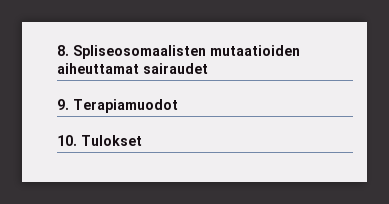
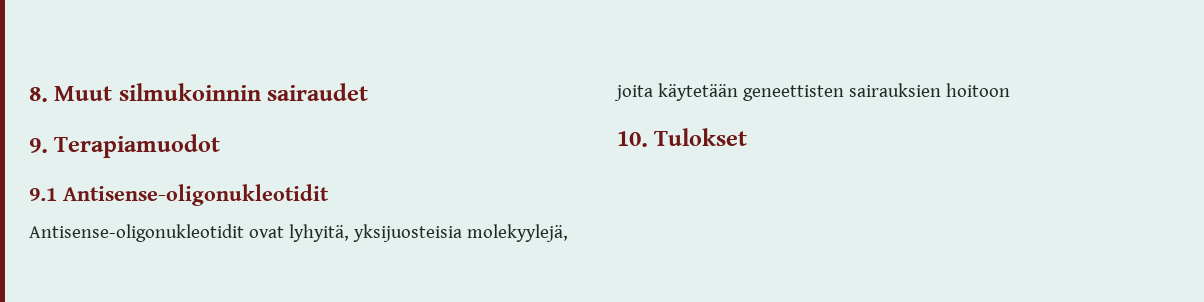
[73,45,300,59] [57,63,139,74] Spliseosomaalisten mutaatioiden aiheuttamat -> [54,83,261,101] Muut silmukoinnin
(178, 106) none -> [29,184,329,206] [29,224,568,242] [614,83,1010,101] // 9.1 Antisense-oligonukleotidit // Antisense-oligonukleotidit ovat lyhyitä, yksijuosteisia molekyylejä, joita käytetään geneettisten sairauksien hoitoon

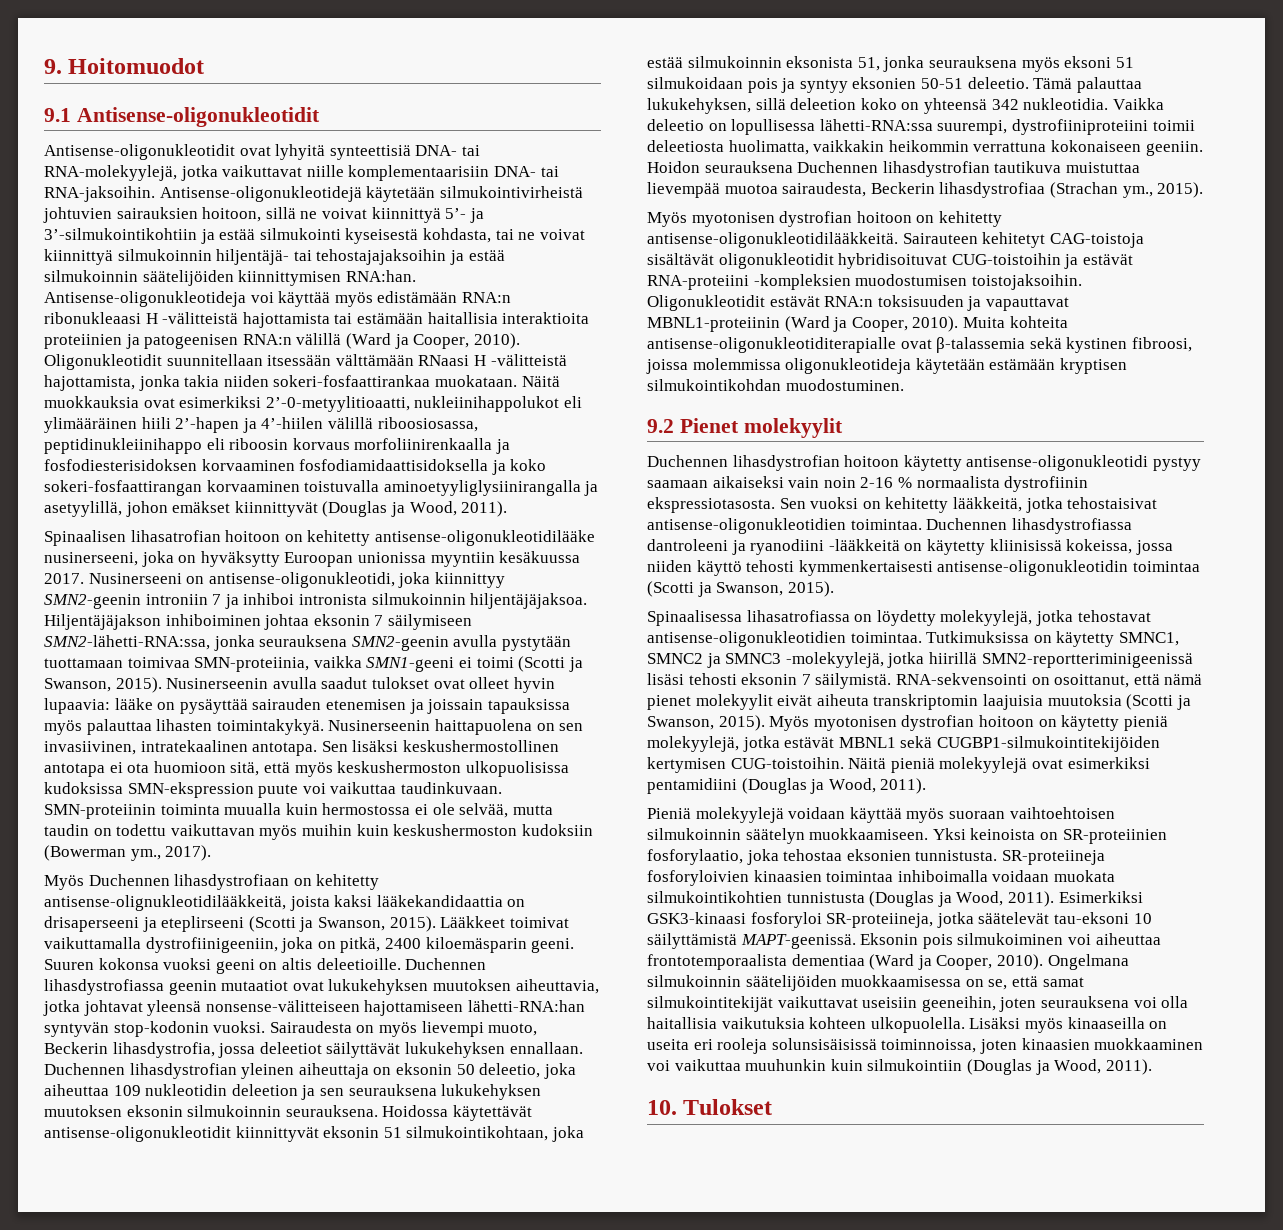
[29,83,369,102] [29,134,221,158] [29,184,329,206] [29,224,568,242] [614,83,1010,101] 8. Muut silmukoinnin sairaudet // 9. Terapiamuodot // 9.1 Antisense-oligonukleotidit // Antisense-oligonukleotidit ovat lyhyitä, yksijuosteisia molekyylejä, joita käytetään geneettisten sairauksien hoitoon -> [44,58,205,74] [44,107,320,127] [44,144,480,160] [44,165,559,181] [44,186,583,202] [43,207,484,223] [44,228,585,244] [44,249,505,265] [44,270,416,286] [44,291,511,307] [44,312,590,328] [44,333,520,349] [44,354,567,370] [44,375,560,391] [44,396,582,412] [44,417,478,433] [44,438,510,454] [44,459,547,475] [44,480,599,496] [44,501,508,517] [44,530,595,546] [44,551,581,567] [44,572,505,588] [44,593,588,609] [44,614,472,630] [44,635,571,651] [44,656,583,672] [44,677,555,693] [44,698,570,714] [44,719,584,735] [44,740,559,756] [44,761,569,777] [44,782,502,798] [44,803,553,819] [44,824,593,840] [44,845,212,861] [44,874,380,890] [44,895,526,911] [44,916,569,932] [44,937,575,953] [44,958,487,974] [44,979,599,995] [43,1000,585,1016] [44,1021,538,1037] [44,1042,583,1058] [44,1063,576,1079] [44,1084,542,1100] [44,1105,532,1121] [44,1126,584,1142] [647,56,1134,72] [647,77,1142,93] [647,98,1164,114] [647,119,1195,135] [647,140,1203,156] [647,161,1140,177] [647,182,1204,198] [647,211,1002,227] [647,232,1144,248] [647,253,1133,269] [647,274,1082,290] [647,295,1069,311] [647,316,1068,332] [647,337,1192,353] [646,358,1127,374] [647,379,904,391] [647,418,843,438] [647,455,1201,471] [647,476,1089,492] [647,497,1158,513] [647,518,1132,534] [647,539,1173,555] [647,560,1200,576] [647,581,834,597] [647,610,1151,626] [647,631,1179,647] [647,652,1193,668] [647,673,1203,689] [647,694,1191,710] [647,715,1168,731] [647,736,1160,752] [647,757,1150,773] [647,778,927,794] [647,807,1115,823] [647,828,1167,844] [647,849,1105,865] [647,870,1115,886] [647,891,1143,907] [647,912,1152,928] [647,933,1161,949] [647,954,1129,970] [647,975,1084,991] [647,996,1189,1012] [647,1017,1168,1033] [647,1038,1204,1054] [647,1059,1152,1075] 9. Hoitomuodot // 9.1 Antisense-oligonukleotidit // Antisense-oligonukleotidit ovat lyhyitä synteettisiä DNA- tai RNA-molekyylejä, jotka vaikuttavat niille komplementaarisiin DNA- tai RNA-jaksoihin. Antisense-oligonukleotidejä käytetään silmukointivirheistä johtuvien sairauksien hoitoon, sillä ne voivat kiinnittyä 5’- ja 3’-silmukointikohtiin ja estää silmukointi kyseisestä kohdasta, tai ne voivat kiinnittyä silmukoinnin hiljentäjä- tai tehostajajaksoihin ja estää silmukoinnin säätelijöiden kiinnittymisen RNA:han. Antisense-oligonukleotideja voi käyttää myös edistämään RNA:n ribonukleaasi H -välitteistä hajottamista tai estämään haitallisia interaktioita proteiinien ja patogeenisen RNA:n välillä (Ward ja Cooper, 2010). Oligonukleotidit suunnitellaan itsessään välttämään RNaasi H -välitteistä hajottamista, jonka takia niiden sokeri-fosfaattirankaa muokataan. Näitä muokkauksia ovat esimerkiksi 2’-0-metyylitioaatti, nukleiinihappolukot eli ylimääräinen hiili 2’-hapen ja 4’-hiilen välillä riboosiosassa, peptidinukleiinihappo eli riboosin korvaus morfoliinirenkaalla ja fosfodiesterisidoksen korvaaminen fosfodiamidaattisidoksella ja koko sokeri-fosfaattirangan korvaaminen toistuvalla aminoetyyliglysiinirangalla ja asetyylillä, johon emäkset kiinnittyvät (Douglas ja Wood, 2011). // Spinaalisen lihasatrofian hoitoon on kehitetty antisense-oligonukleotidilääke nusinerseeni, joka on hyväksytty Euroopan unionissa myyntiin kesäkuussa 2017. Nusinerseeni on antisense-oligonukleotidi, joka kiinnittyy SMN2-geenin introniin 7 ja inhiboi intronista silmukoinnin hiljentäjäjaksoa. Hiljentäjäjakson inhiboiminen johtaa eksonin 7 säilymiseen SMN2-lähetti-RNA:ssa, jonka seurauksena SMN2-geenin avulla pystytään tuottamaan toimivaa SMN-proteiinia, vaikka SMN1-geeni ei toimi (Scotti ja Swanson, 2015). Nusinerseenin avulla saadut tulokset ovat olleet hyvin lupaavia: lääke on pysäyttää sairauden etenemisen ja joissain tapauksissa myös palauttaa lihasten toimintakykyä. Nusinerseenin haittapuolena on sen invasiivinen, intratekaalinen antotapa. Sen lisäksi keskushermostollinen antotapa ei ota huomioon sitä, että myös keskushermoston ulkopuolisissa kudoksissa SMN-ekspression puute voi vaikuttaa taudinkuvaan. SMN-proteiinin toiminta muualla kuin hermostossa ei ole selvää, mutta taudin on todettu vaikuttavan myös muihin kuin keskushermoston kudoksiin (Bowerman ym., 2017). // Myös Duchennen lihasdystrofiaan on kehitetty antisense-olignukleotidilääkkeitä, joista kaksi lääkekandidaattia on drisaperseeni ja eteplirseeni (Scotti ja Swanson, 2015). Lääkkeet toimivat vaikuttamalla dystrofiinigeeniin, joka on pitkä, 2400 kiloemäsparin geeni. Suuren kokonsa vuoksi geeni on altis deleetioille. Duchennen lihasdystrofiassa geenin mutaatiot ovat lukukehyksen muutoksen aiheuttavia, jotka johtavat yleensä nonsense-välitteiseen hajottamiseen lähetti-RNA:han syntyvän stop-kodonin vuoksi. Sairaudesta on myös lievempi muoto, Beckerin lihasdystrofia, jossa deleetiot säilyttävät lukukehyksen ennallaan. Duchennen lihasdystrofian yleinen aiheuttaja on eksonin 50 deleetio, joka aiheuttaa 109 nukleotidin deleetion ja sen seurauksena lukukehyksen muutoksen eksonin silmukoinnin seurauksena. Hoidossa käytettävät antisense-oligonukleotidit kiinnittyvät eksonin 51 silmukointikohtaan, joka estää silmukoinnin eksonista 51, jonka seurauksena myös eksoni 51 silmukoidaan pois ja syntyy eksonien 50-51 deleetio. Tämä palauttaa lukukehyksen, sillä deleetion koko on yhteensä 342 nukleotidia. Vaikka deleetio on lopullisessa lähetti-RNA:ssa suurempi, dystrofiiniproteiini toimii deleetiosta huolimatta, vaikkakin heikommin verrattuna kokonaiseen geeniin. Hoidon seurauksena Duchennen lihasdystrofian tautikuva muistuttaa lievempää muotoa sairaudesta, Beckerin lihasdystrofiaa (Strachan ym., 2015). // Myös myotonisen dystrofian hoitoon on kehitetty antisense-oligonukleotidilääkkeitä. Sairauteen kehitetyt CAG-toistoja sisältävät oligonukleotidit hybridisoituvat CUG-toistoihin ja estävät RNA-proteiini -kompleksien muodostumisen toistojaksoihin. Oligonukleotidit estävät RNA:n toksisuuden ja vapauttavat MBNL1-proteiinin (Ward ja Cooper, 2010). Muita kohteita antisense-oligonukleotiditerapialle ovat β-talassemia sekä kystinen fibroosi, joissa molemmissa oligonukleotideja käytetään estämään kryptisen silmukointikohdan muodostuminen. // 9.2 Pienet molekyylit // Duchennen lihasdystrofian hoitoon käytetty antisense-oligonukleotidi pystyy saamaan aikaiseksi vain noin 2-16 % normaalista dystrofiinin ekspressiotasosta. Sen vuoksi on kehitetty lääkkeitä, jotka tehostaisivat antisense-oligonukleotidien toimintaa. Duchennen lihasdystrofiassa dantroleeni ja ryanodiini -lääkkeitä on käytetty kliinisissä kokeissa, jossa niiden käyttö tehosti kymmenkertaisesti antisense-oligonukleotidin toimintaa (Scotti ja Swanson, 2015). // Spinaalisessa lihasatrofiassa on löydetty molekyylejä, jotka tehostavat antisense-oligonukleotidien toimintaa. Tutkimuksissa on käytetty SMNC1, SMNC2 ja SMNC3 -molekyylejä, jotka hiirillä SMN2-reportteriminigeenissä lisäsi tehosti eksonin 7 säilymistä. RNA-sekvensointi on osoittanut, että nämä pienet molekyylit eivät aiheuta transkriptomin laajuisia muutoksia (Scotti ja Swanson, 2015). Myös myotonisen dystrofian hoitoon on käytetty pieniä molekyylejä, jotka estävät MBNL1 sekä CUGBP1-silmukointitekijöiden kertymisen CUG-toistoihin. Näitä pieniä molekyylejä ovat esimerkiksi pentamidiini (Douglas ja Wood, 2011). // Pieniä molekyylejä voidaan käyttää myös suoraan vaihtoehtoisen silmukoinnin säätelyn muokkaamiseen. Yksi keinoista on SR-proteiinien fosforylaatio, joka tehostaa eksonien tunnistusta. SR-proteiineja fosforyloivien kinaasien toimintaa inhiboimalla voidaan muokata silmukointikohtien tunnistusta (Douglas ja Wood, 2011). Esimerkiksi GSK3-kinaasi fosforyloi SR-proteiineja, jotka säätelevät tau-eksoni 10 säilyttämistä MAPT-geenissä. Eksonin pois silmukoiminen voi aiheuttaa frontotemporaalista dementiaa (Ward ja Cooper, 2010). Ongelmana silmukoinnin säätelijöiden muokkaamisessa on se, että samat silmukointitekijät vaikuttavat useisiin geeneihin, joten seurauksena voi olla haitallisia vaikutuksia kohteen ulkopuolella. Lisäksi myös kinaaseilla on useita eri rooleja solunsisäisissä toiminnoissa, joten kinaasien muokkaaminen voi vaikuttaa muuhunkin kuin silmukointiin (Douglas ja Wood, 2011).

